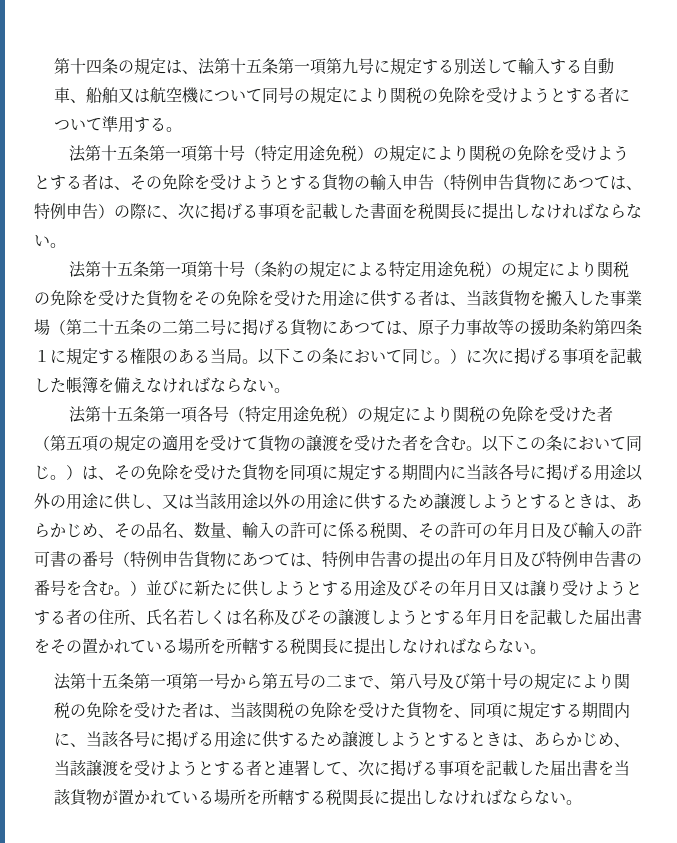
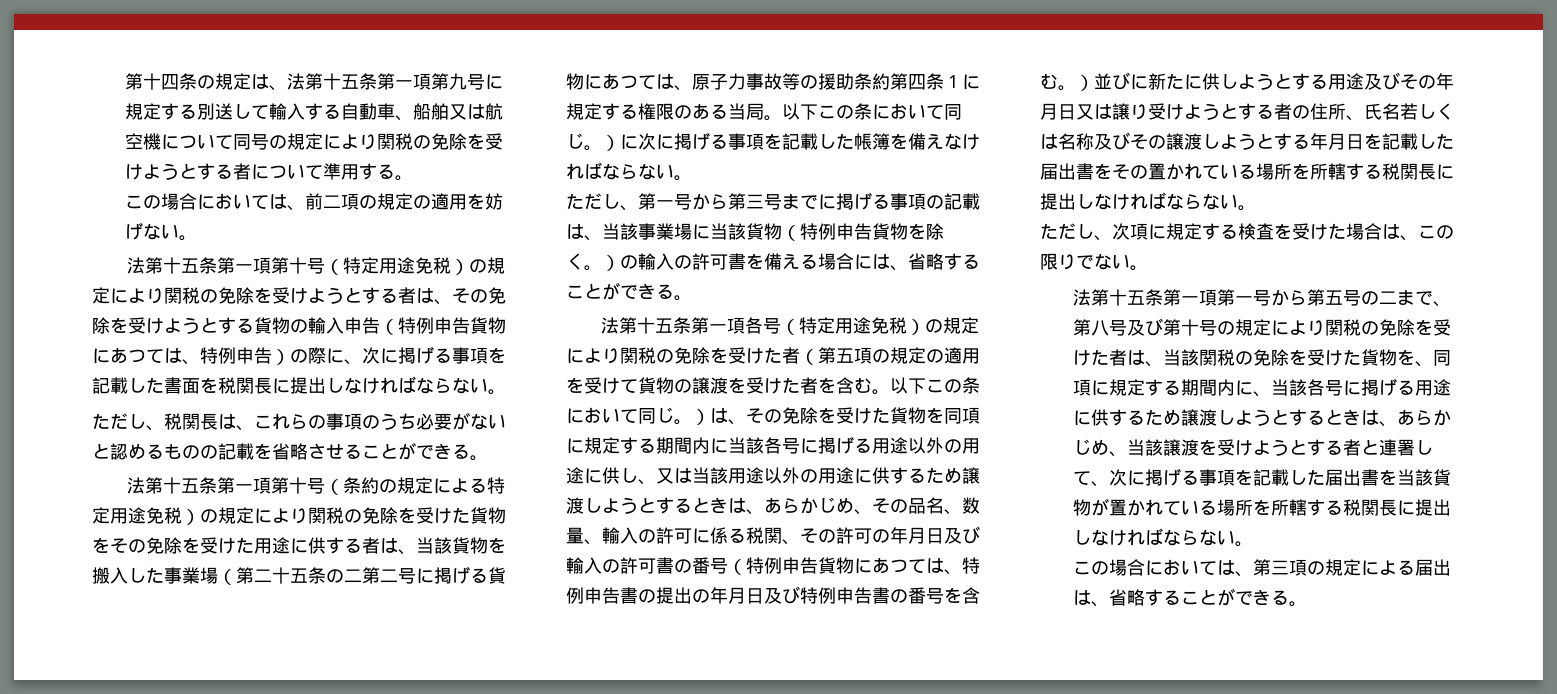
(183, 129) none -> [124,193,503,211] [124,222,197,241] // この場合においては、前二項の規定の適用を妨げない。
(66, 245) none -> [92,412,506,431] [92,442,488,461] // ただし、税関長は、これらの事項のうち必要がないと認めるものの記載を省略させることができる。
(290, 390) none -> [566,192,980,211] [566,223,944,241] [566,253,980,271] [566,282,692,301] // ただし、第一号から第三号までに掲げる事項の記載は、当該事業場に当該貨物（特例申告貨物を除く。）の輸入の許可書を備える場合には、省略することができる。
(546, 651) none -> [1040,223,1454,241] [1040,253,1148,271] // ただし、次項に規定する検査を受けた場合は、この限りでない。
(583, 802) none -> [1072,559,1451,577] [1072,588,1307,607] // この場合においては、第三項の規定による届出は、省略することができる。

